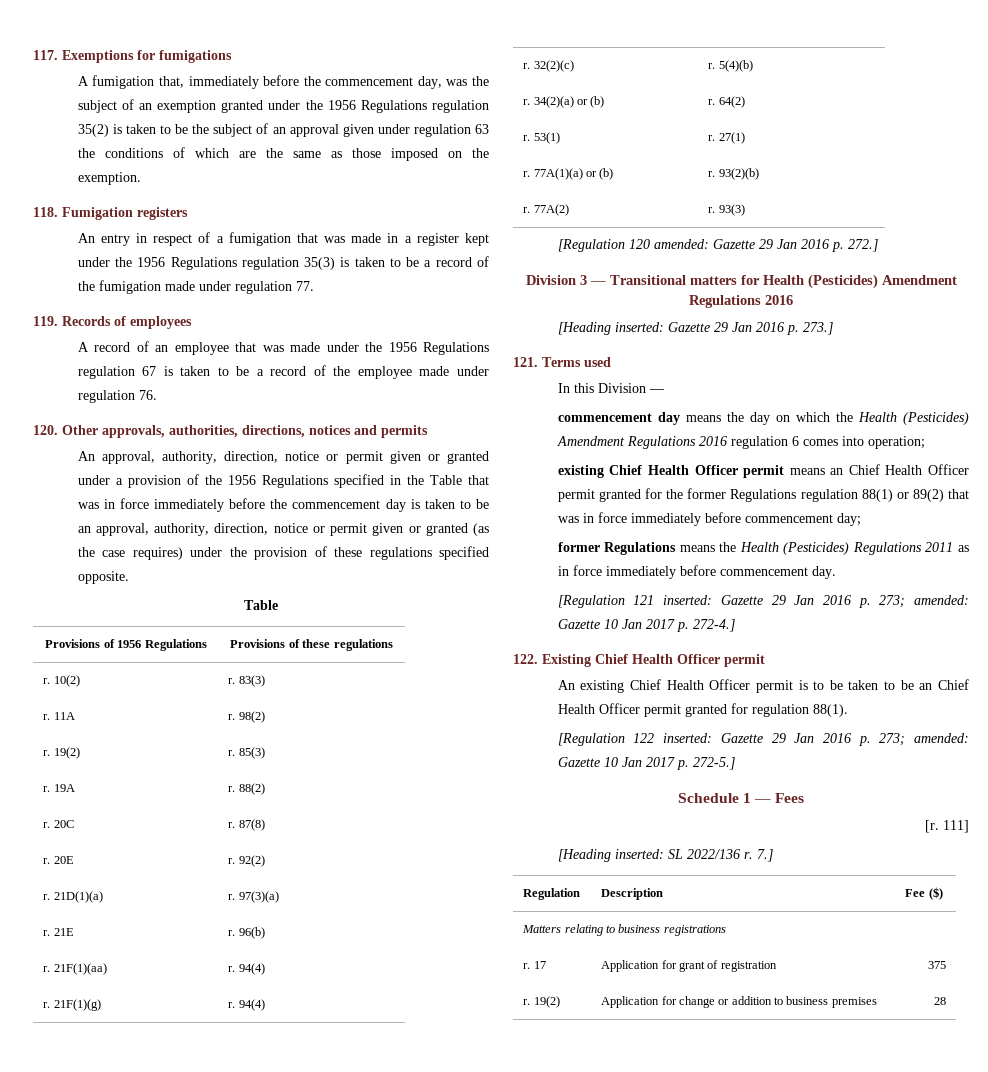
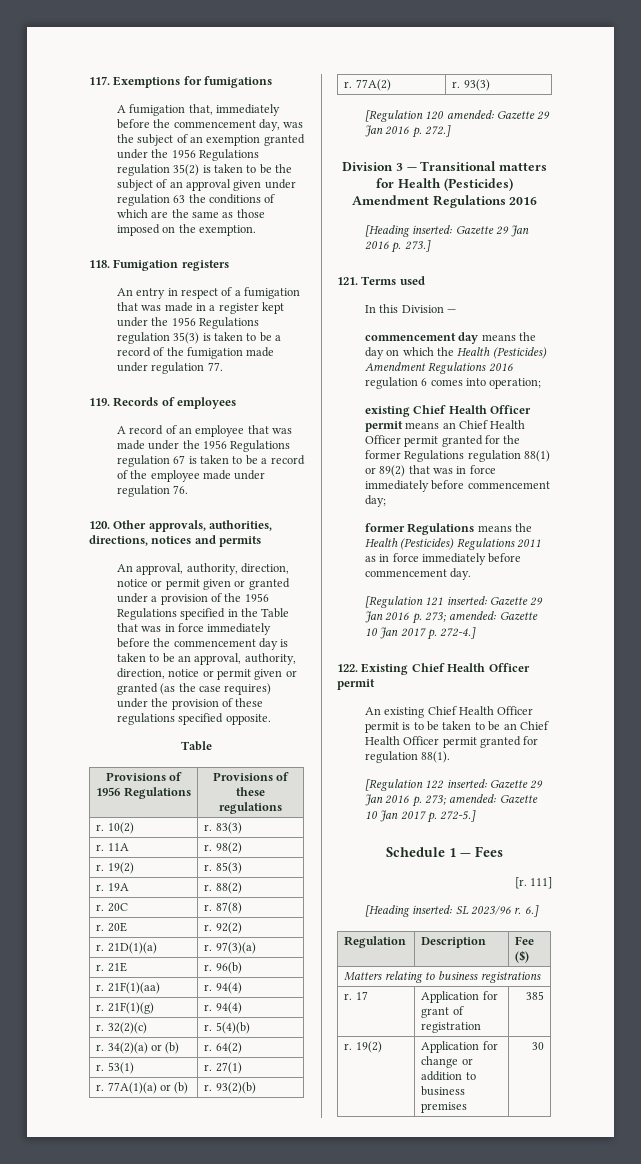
[686,849,773,862] 2022/136 r. 7.] -> [471,905,539,917] 2023/96 r. 6.]
[927,961,946,969] 375 -> [525,991,544,1000] 385
[933,997,946,1005] 28 -> [531,1042,544,1050] 30

